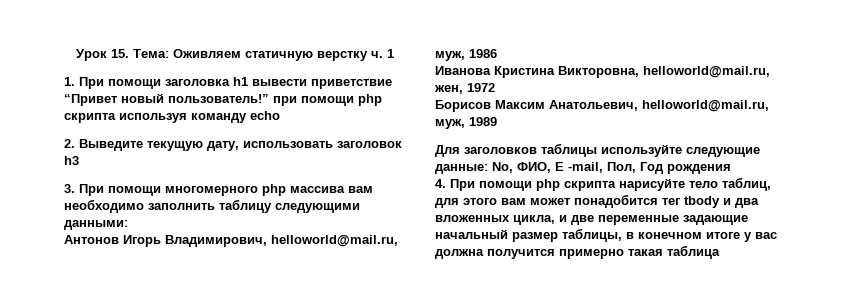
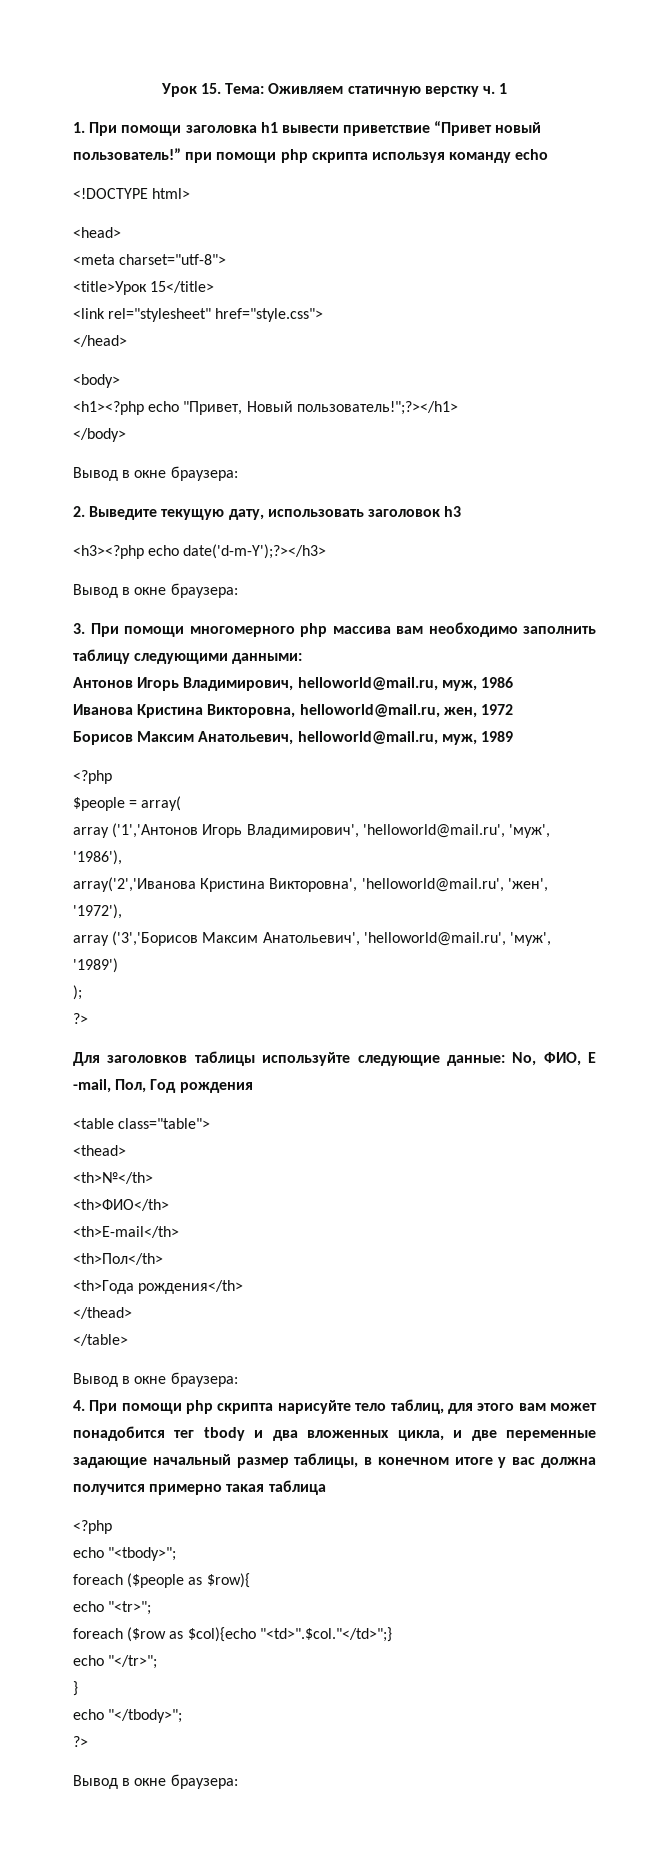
(280, 115) none -> [73,188,191,199] [73,227,121,238] [73,254,227,265] [73,281,215,295] [73,308,324,322] [73,335,127,347] [73,374,120,388] [73,401,458,415] [73,428,126,442] [73,466,238,481] // <!DOCTYPE html> // <head> // <meta charset="utf-8"> // <title>Урок 15</title> // <link rel="stylesheet" href="style.css"> // </head> // <body> // <h1><?php echo "Привет, Новый пользователь!";?></h1> // </body> // Вывод в окне браузера:
(79, 160) none -> [73,544,327,559] [73,583,238,598] // <h3><?php echo date('d-m-Y');?></h3> // Вывод в окне браузера:
(497, 121) none -> [73,770,112,784] [73,796,182,811] [73,823,550,838] [73,850,122,865] [73,877,548,892] [73,904,122,919] [73,931,551,946] [73,958,118,973] [73,985,82,1000] [73,1013,88,1024] // <?php // $people = array( // array ('1','Антонов Игорь Владимирович', 'helloworld@mail.ru', 'муж', '1986'), // array('2','Иванова Кристина Викторовна', 'helloworld@mail.ru', 'жен', '1972'), // array ('3','Борисов Максим Анатольевич', 'helloworld@mail.ru', 'муж', '1989') // ); // ?>
(731, 169) none -> [73,1118,211,1129] [73,1145,126,1156] [73,1172,153,1184] [73,1199,169,1211] [73,1226,179,1238] [73,1253,163,1265] [73,1280,244,1294] [73,1307,132,1319] [73,1334,128,1346] [73,1372,238,1387] // <table class="table"> // <thead> // <th>№</th> // <th>ФИО</th> // <th>E-mail</th> // <th>Пол</th> // <th>Года рождения</th> // </thead> // </table> // Вывод в окне браузера:
(720, 252) none -> [73,1520,112,1534] [73,1547,177,1561] [73,1573,250,1588] [73,1601,152,1615] [73,1627,392,1642] [73,1655,158,1669] [73,1681,78,1696] [73,1709,183,1723] [73,1736,88,1747] [73,1774,238,1789] // <?php // echo "<tbody>"; // foreach ($people as $row){ // echo "<tr>"; // foreach ($row as $col){echo "<td>".$col."</td>";} // echo "</tr>"; // } // echo "</tbody>"; // ?> // Вывод в окне браузера:

